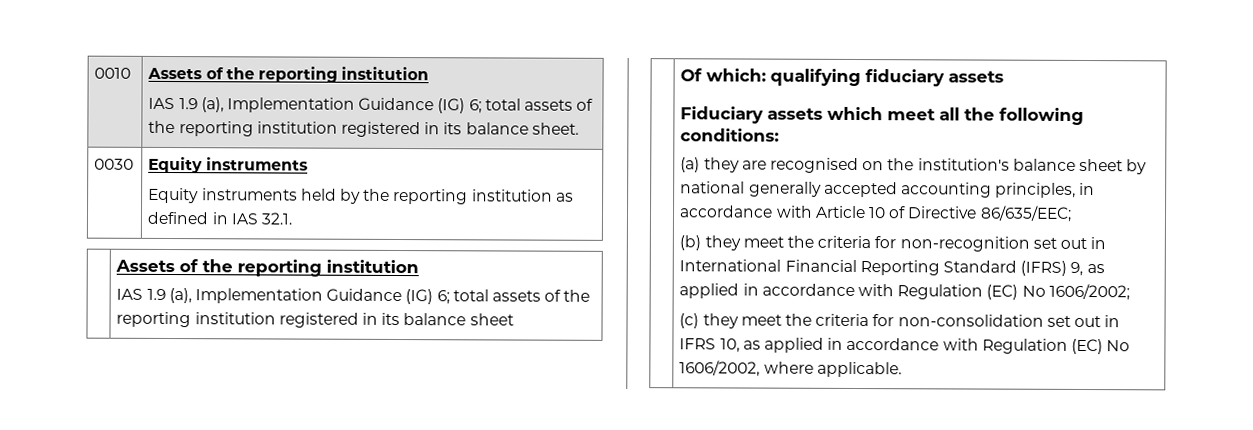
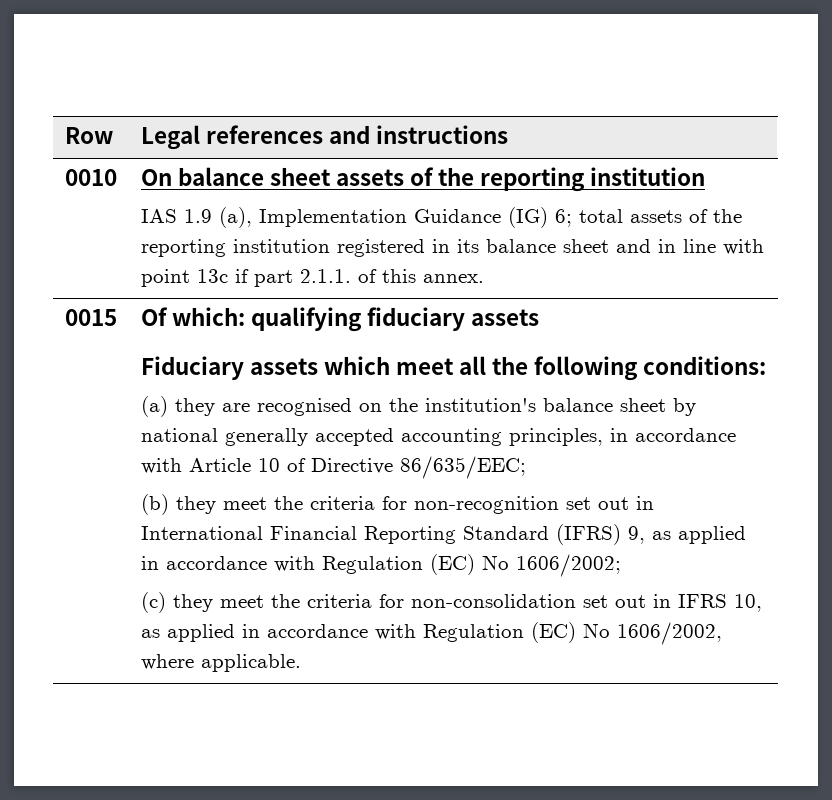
[94,67,132,79] [147,66,430,83] [148,97,594,114] [148,120,579,138] [94,158,135,170] [148,156,308,174] [148,187,574,205] [147,211,294,225] [115,259,420,277] 0010 | Assets of the reporting institution // IAS 1.9 (a), Implementation Guidance (IG) 6; total assets of the reporting institution registered in its balance sheet. // 0030 | Equity instruments // Equity instruments held by the reporting institution as defined in IAS 32.1. // | Assets of the reporting institution -> [64,127,113,144] [140,125,508,150] [64,169,117,186] [140,167,706,192] Row | Legal references and instructions // 0010 | On balance sheet assets of the reporting institution
(514, 319) // -> [615,239,764,255] [140,269,484,287] [64,309,117,326] and in line with point 13c if part 2.1.1. of this annex. // 0015

